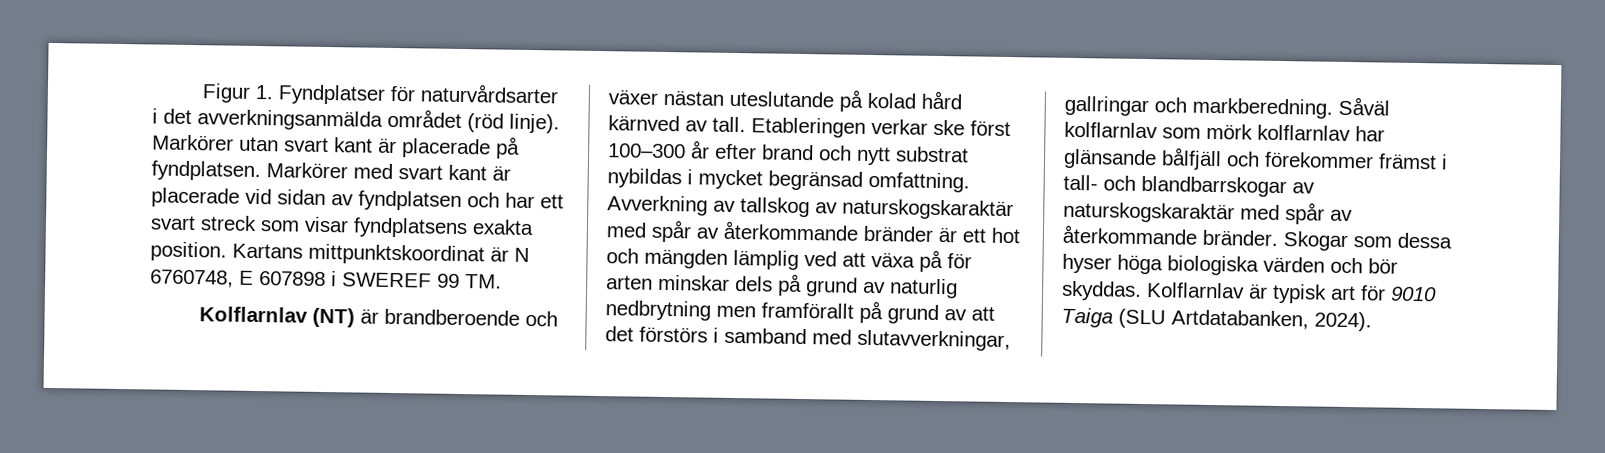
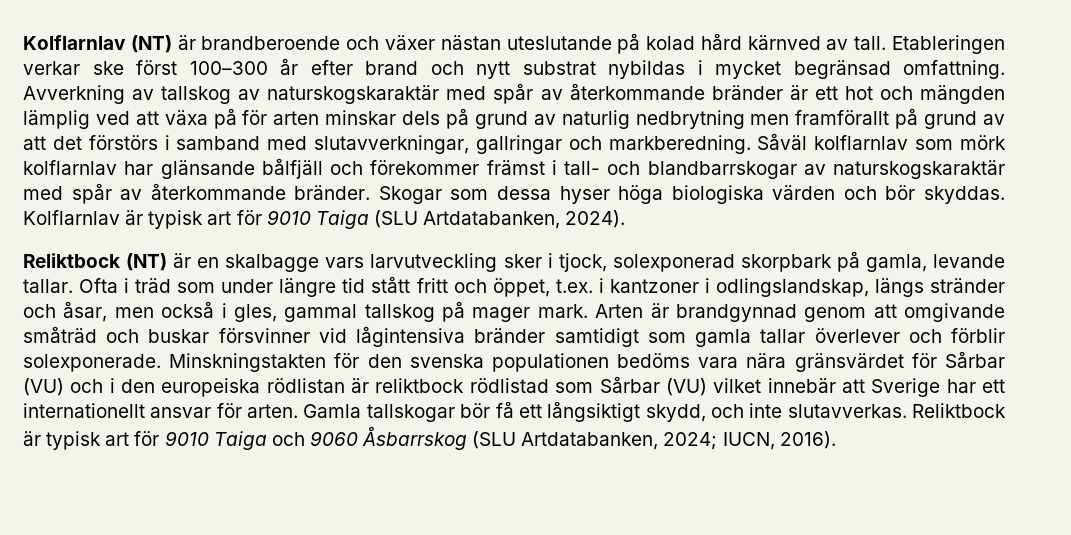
[201,83,559,105] [152,108,560,134] [152,134,520,159] [151,160,511,182] [151,187,564,211] [150,215,534,239] [150,241,530,266] [150,269,502,289] Figur 1. Fyndplatser för naturvårdsarter i det avverkningsanmälda området (röd linje). Markörer utan svart kant är placerade på fyndplatsen. Markörer med svart kant är placerade vid sidan av fyndplatsen och har ett svart streck som visar fyndplatsens exakta position. Kartans mittpunktskoordinat är N 6760748, E 607898 i SWEREF 99 TM. // -> (23, 42) none
(1372, 321) none -> [23,251,1005,272] [23,276,1005,297] [23,301,1005,322] [23,326,1006,347] [23,351,1006,372] [23,376,1006,397] [23,401,1007,422] [23,426,836,450] // Reliktbock (NT) är en skalbagge vars larvutveckling sker i tjock, solexponerad skorpbark på gamla, levande tallar. Ofta i träd som under längre tid stått fritt och öppet, t.ex. i kantzoner i odlingslandskap, längs stränder och åsar, men också i gles, gammal tallskog på mager mark. Arten är brandgynnad genom att omgivande småträd och buskar försvinner vid lågintensiva bränder samtidigt som gamla tallar överlever och förblir solexponerade. Minskningstakten för den svenska populationen bedöms vara nära gränsvärdet för Sårbar (VU) och i den europeiska rödlistan är reliktbock rödlistad som Sårbar (VU) vilket innebär att Sverige har ett internationellt ansvar för arten. Gamla tallskogar bör få ett långsiktigt skydd, och inte slutavverkas. Reliktbock är typisk art för 9010 Taiga och 9060 Åsbarrskog (SLU Artdatabanken, 2024; IUCN, 2016).

